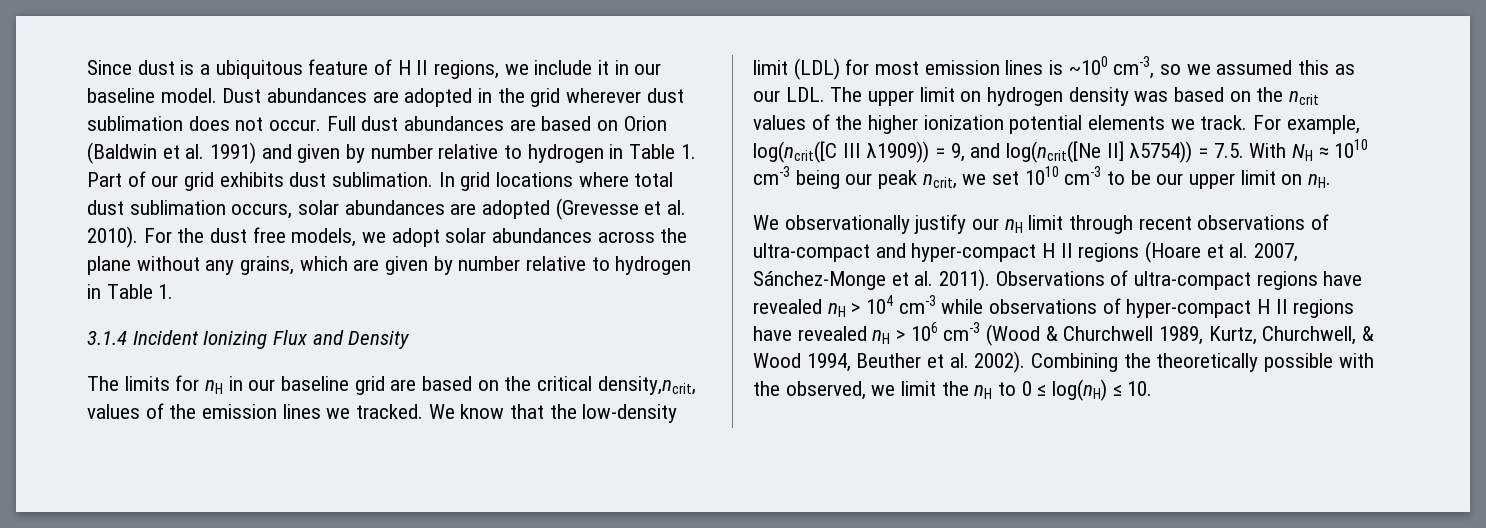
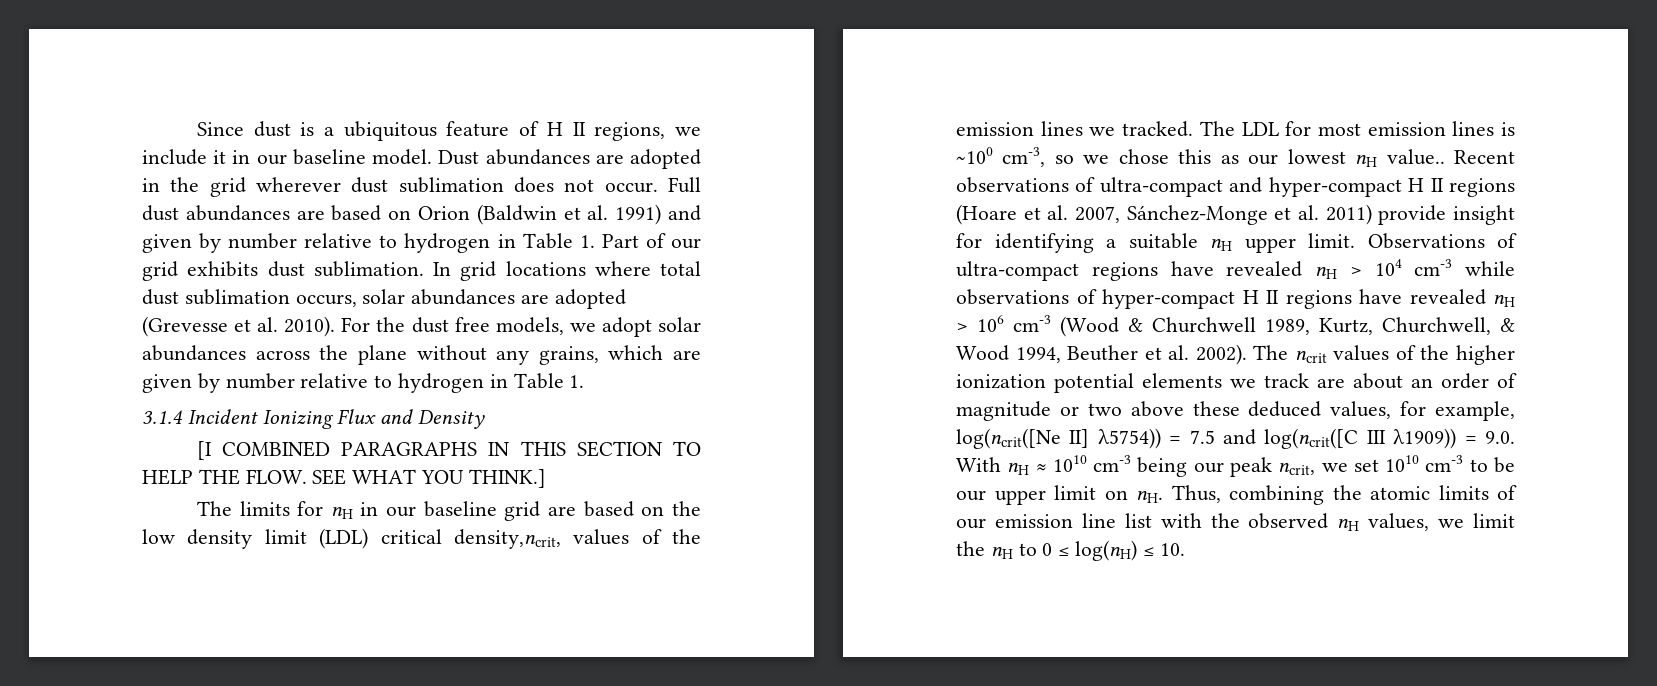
(410, 339) none -> [196,441,702,460] [142,469,546,488] // [I COMBINED PARAGRAPHS IN THIS SECTION TO HELP THE FLOW. SEE WHAT YOU THINK.]
(532, 383) none -> [142,528,369,549] low density limit (LDL)
[428,404,678,423] [753,58,840,80] We know that the low-density limit (LDL) -> [1199,121,1279,136] The LDL
[1216,60,1293,75] assumed -> [1118,149,1169,164] chose
[785,87,1320,106] [753,114,1360,134] [753,139,1369,163] [753,166,1332,189] [753,214,1192,234] LDL. The upper limit on hydrogen density was based on the ncrit values of the higher ionization potential elements we track. For example, log(ncrit([C III λ1909)) = 9, and log(ncrit([Ne II] λ5754)) = 7.5. With NH ≈ 1010 cm-3 being our peak ncrit, we set 1010 cm-3 to be our upper limit on nH. // We observationally justify our nH limit through recent -> [1287,149,1515,167] lowest nH value.. Recent
[939,269,991,291] 2011). -> [1325,204,1515,225] [956,233,1355,253] 2011) provide insight for identifying a suitable nH upper limit.
[1031,353,1374,372] [753,381,866,400] Combining the theoretically possible with the observed, -> [1253,345,1515,365] [956,373,1517,393] [956,401,1515,421] [956,428,1515,449] [956,455,1515,477] [956,485,1517,505] [956,513,1430,531] The ncrit values of the higher ionization potential elements we track are about an order of magnitude or two above these deduced values, for example, log(ncrit([Ne II] λ5754)) = 7.5 and log(ncrit([C III λ1909)) = 9.0. With nH ≈ 1010 cm-3 being our peak ncrit, we set 1010 cm-3 to be our upper limit on nH. Thus, combining the atomic limits of our emission line list with the observed nH values,

